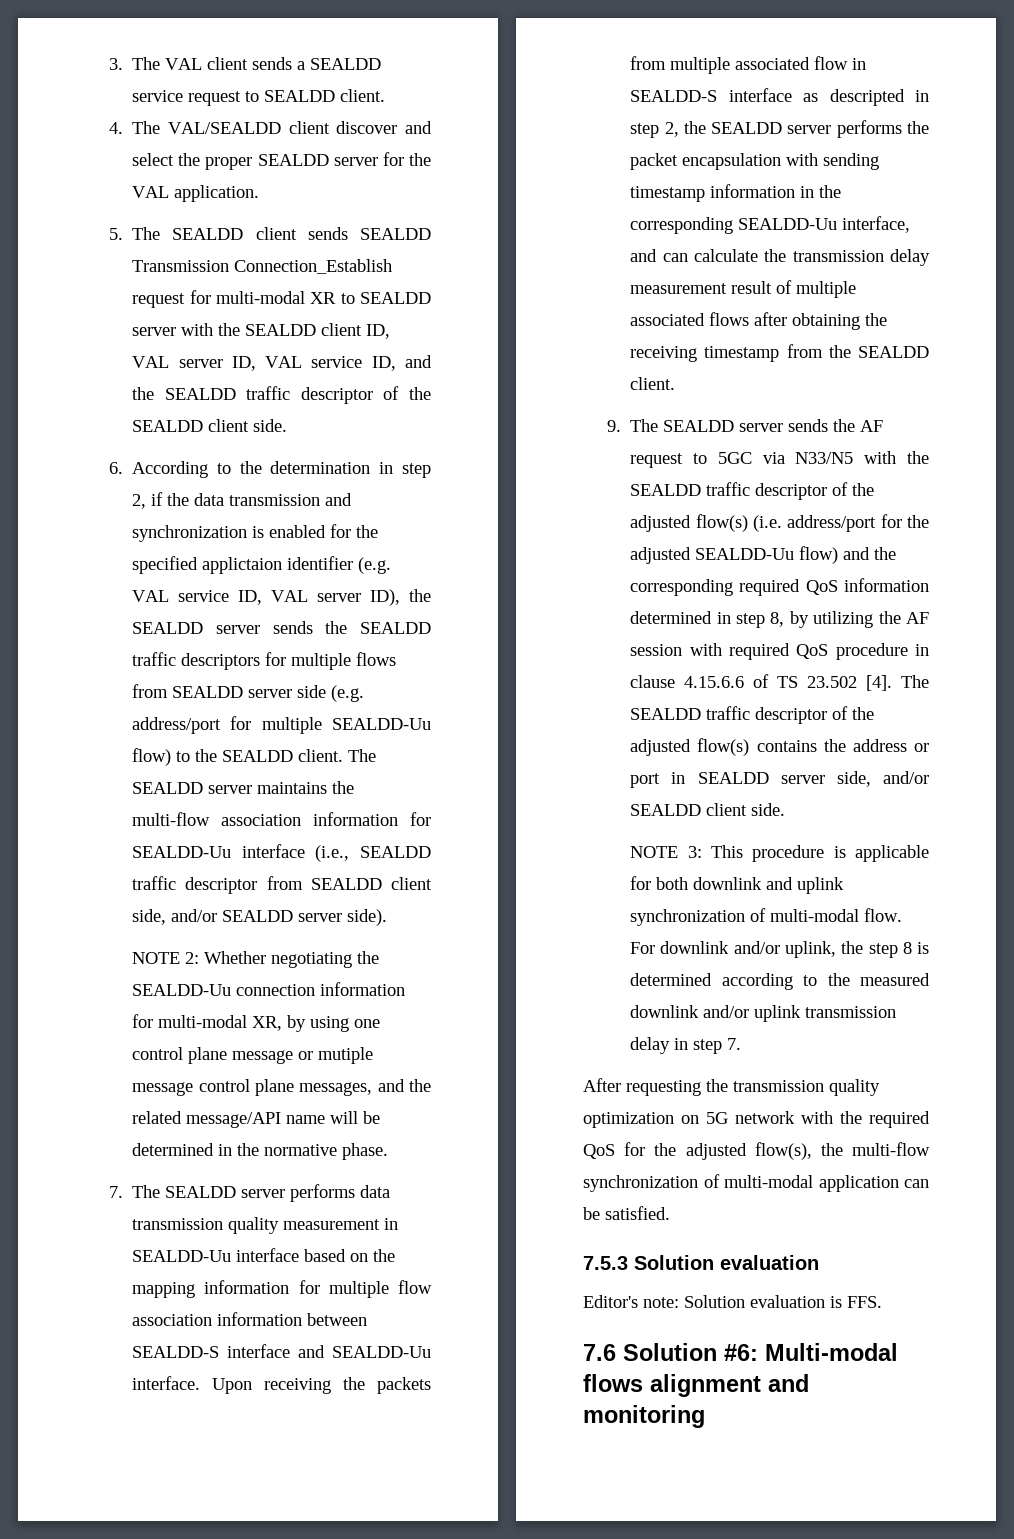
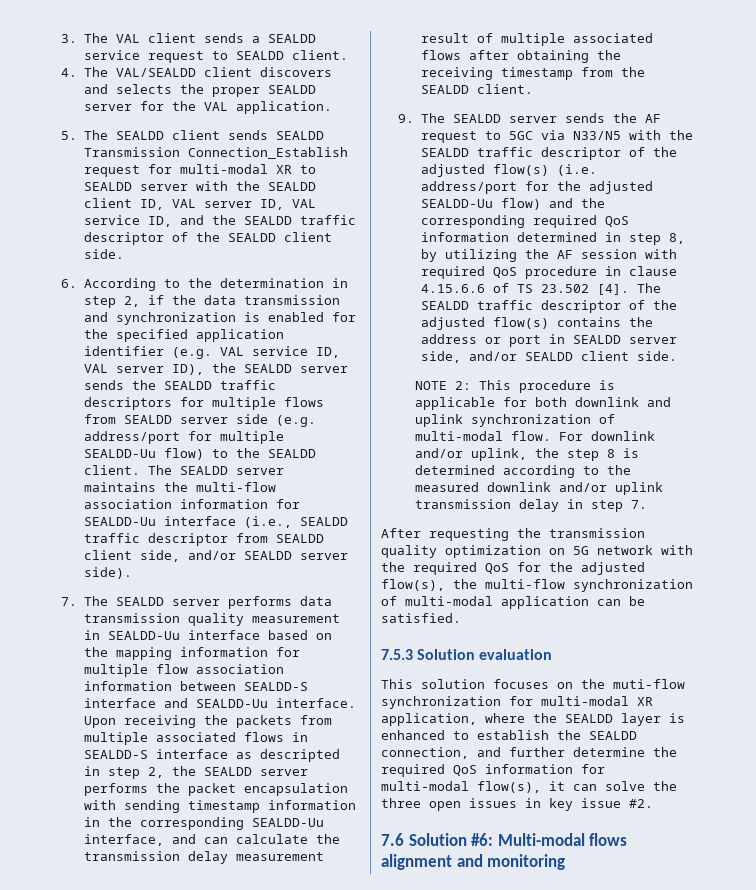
[336,121,432,134] [132,153,175,166] discover and select -> [259,67,332,77] [83,84,172,94] discovers and selects
[202,557,283,574] applictaion -> [195,329,284,342] application
[132,951,380,968] [132,982,406,996] [132,1014,381,1032] [132,1047,374,1064] [132,1079,431,1096] [132,1111,381,1128] [132,1143,389,1160] // NOTE 2: Whether negotiating the SEALDD-Uu connection information for multi-modal XR, by using one control plane message or mutiple message control plane messages, and the related message/API name will be determined in the normative phase. -> (132, 573) none
[814,56,849,70] flow -> [243,732,284,742] flows
[687,846,702,858] 3: -> [455,381,472,390] 2:
[583,1295,882,1308] Editor's note: Solution evaluation is FFS. -> [381,679,685,689] [381,696,653,709] [381,713,685,726] [381,730,637,740] [381,747,677,759] [381,764,605,777] [381,781,677,793] [381,798,653,811] This solution focuses on the muti-flow synchronization for multi-modal XR application, where the SEALDD layer is enhanced to establish the SEALDD connection, and further determine the required QoS information for multi-modal flow(s), it can solve the three open issues in key issue #2.

